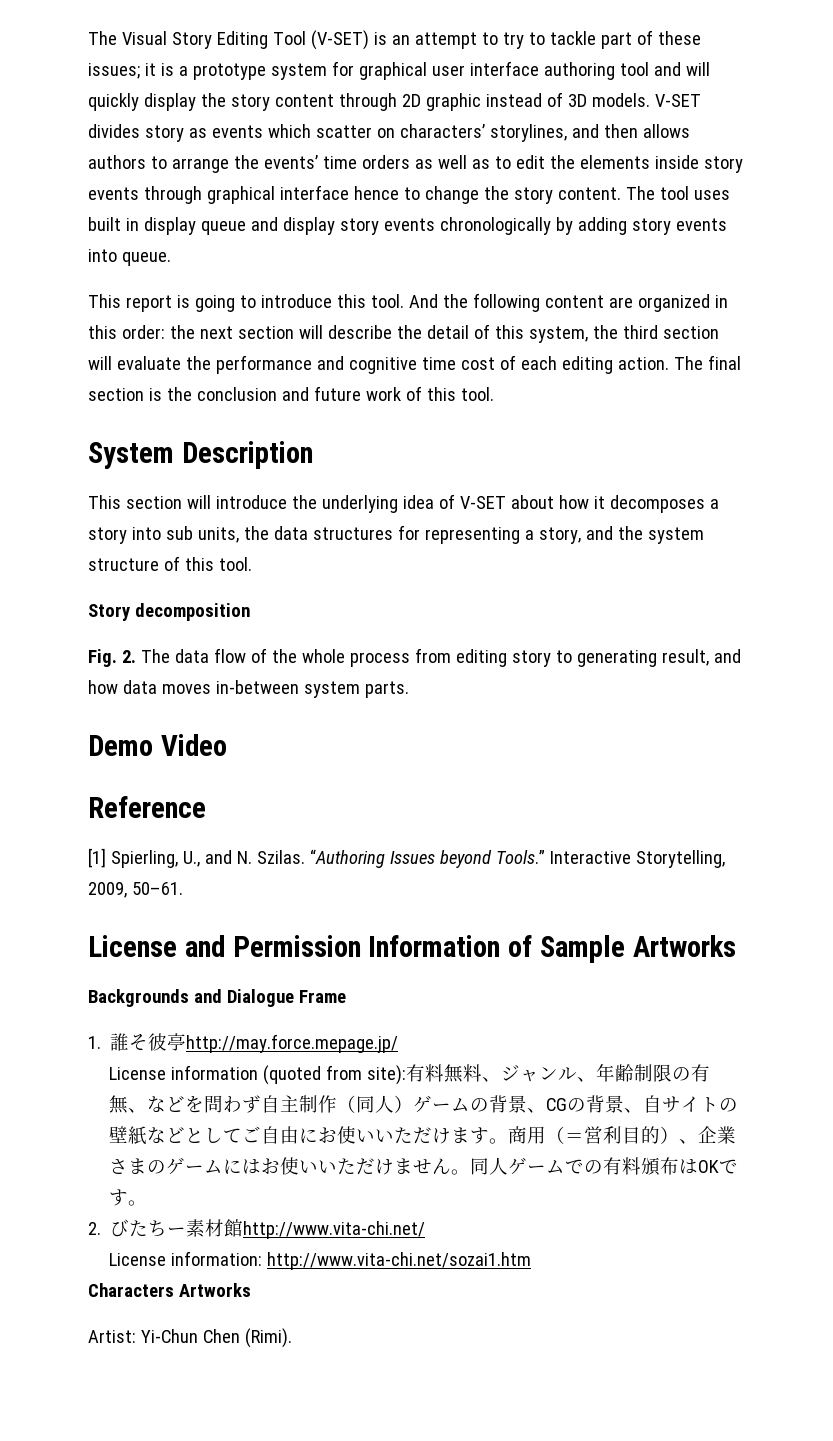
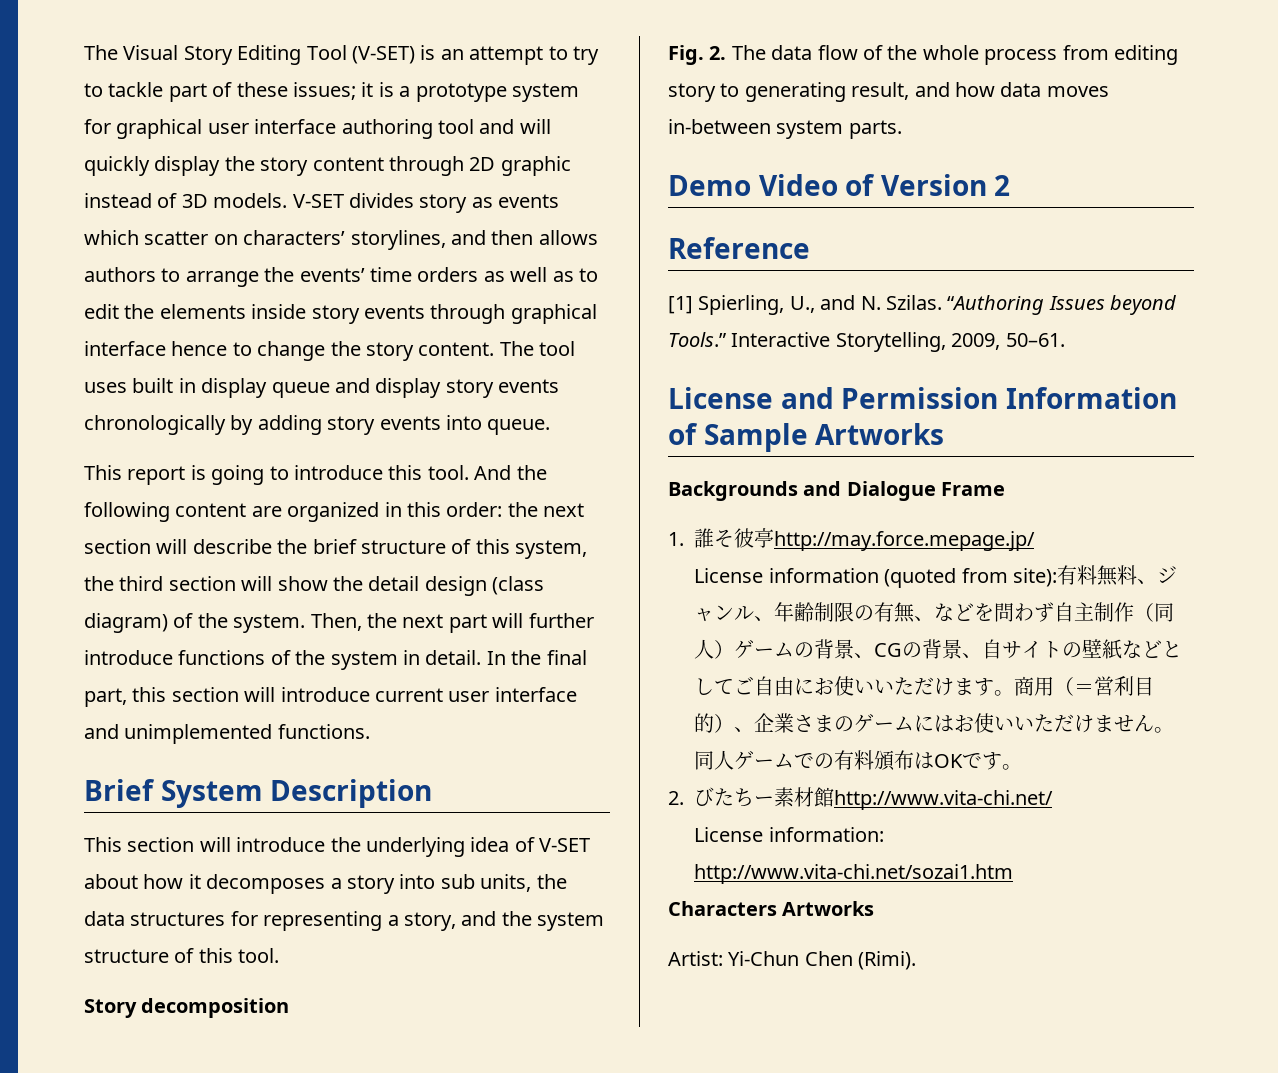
[426,325,469,339] detail -> [312,539,446,554] brief structure
[116,355,741,374] [88,386,494,401] evaluate the performance and cognitive time cost of each editing action. The final section is the conclusion and future work of this tool. // -> [277,576,545,596] [84,613,594,633] [84,650,587,670] [84,687,577,707] [84,724,370,744] [84,779,155,801] show the detail design (class diagram) of the system. Then, the next part will further introduce functions of the system in detail. In the final part, this section will introduce current user interface and unimplemented functions. // Brief
(227, 745) none -> [845,174,1011,196] of Version 2

